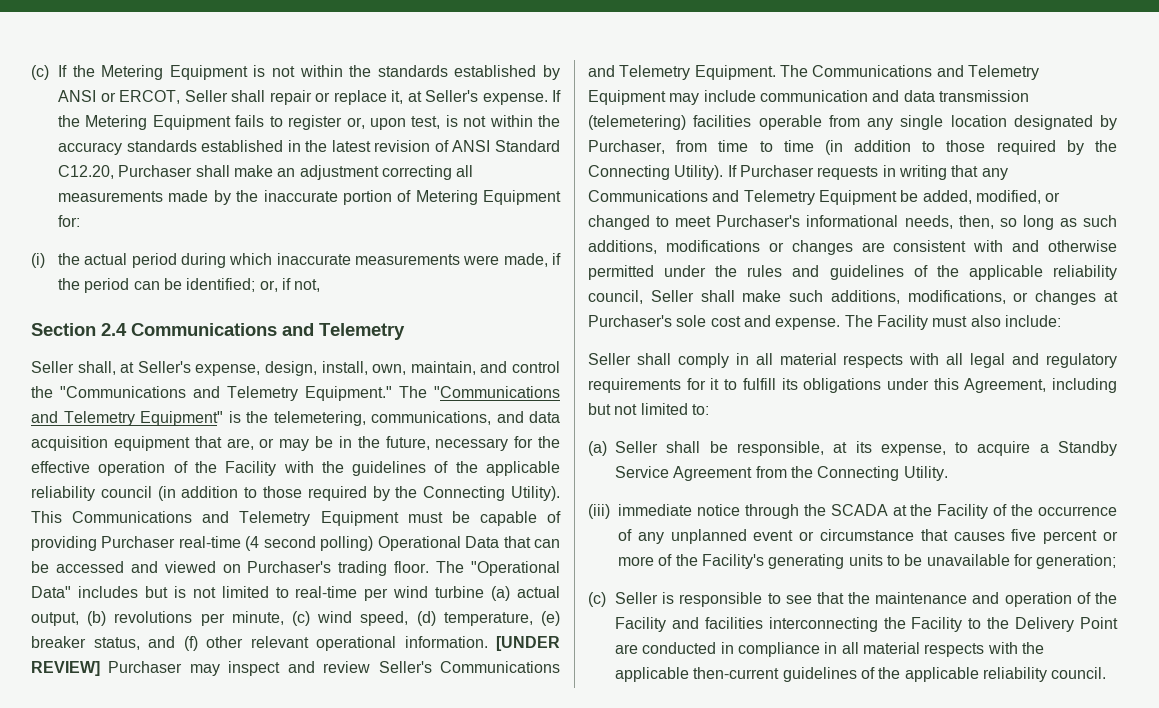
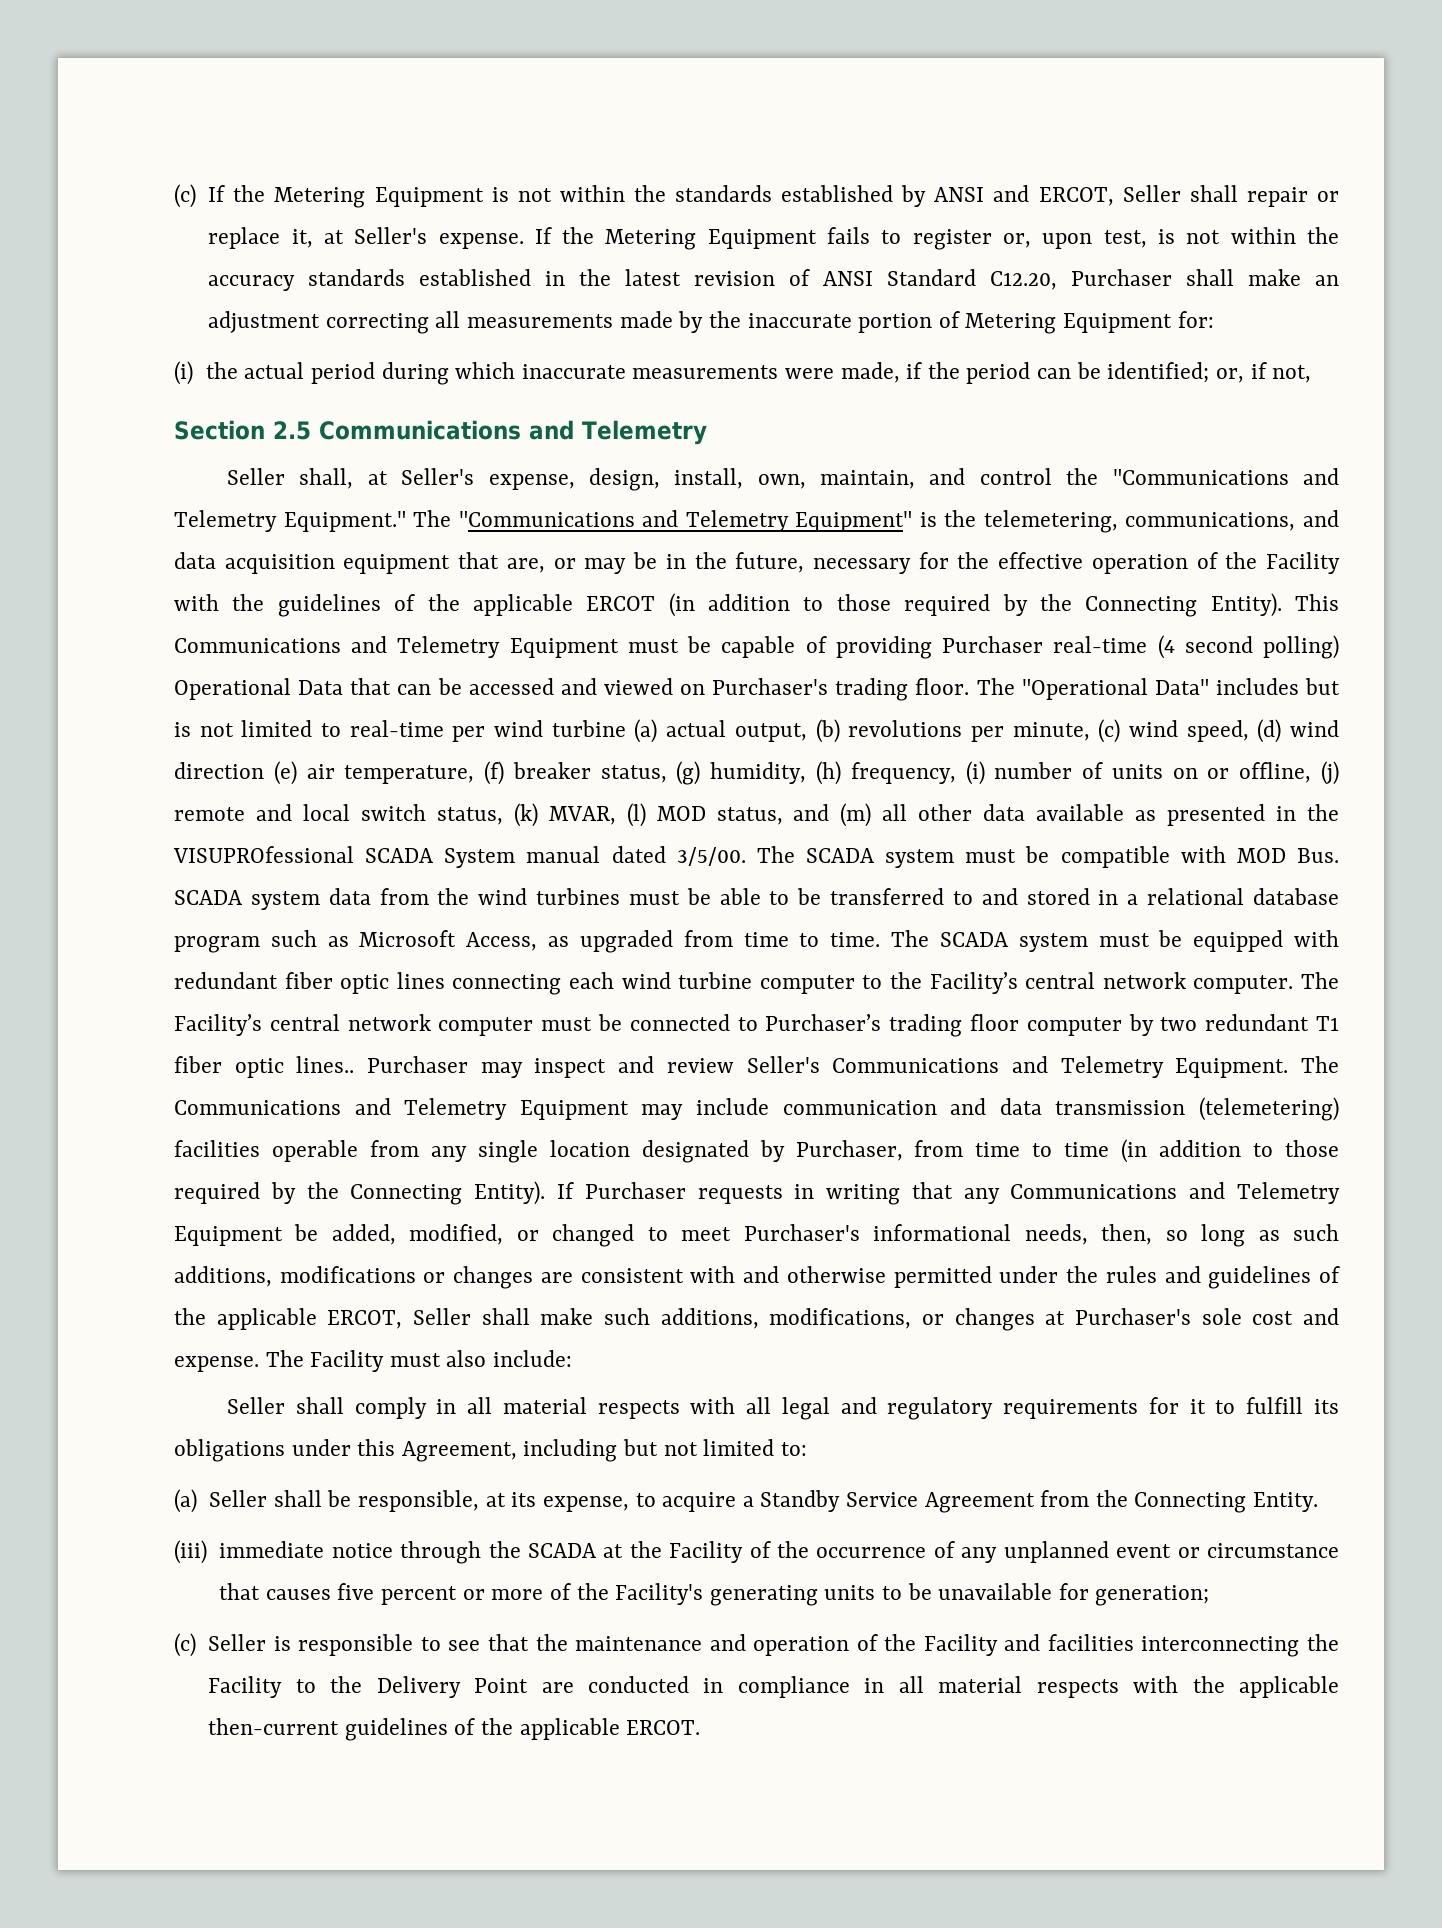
[100,92,116,102] or -> [993,185,1030,202] and
[101,323,127,336] 2.4 -> [273,421,311,440] 2.5
[31,486,560,501] reliability council (in addition to those required by the Connecting Utility). -> [586,593,1282,617] ERCOT (in addition to those required by the Connecting Entity).
[443,611,560,626] [31,636,560,651] [31,661,100,676] temperature, (e) breaker status, and (f) other relevant operational information. [UNDER REVIEW] -> [1290,720,1340,737] [174,761,1340,785] [174,803,1339,827] [173,846,1339,868] [174,888,1340,910] [174,930,1340,953] [174,972,1339,995] [174,1014,1339,1037] [174,1056,355,1078] wind direction (e) air temperature, (f) breaker status, (g) humidity, (h) frequency, (i) number of units on or offline, (j) remote and local switch status, (k) MVAR, (l) MOD status, and (m) all other data available as presented in the VISUPROfessional SCADA System manual dated 3/5/00. The SCADA system must be compatible with MOD Bus. SCADA system data from the wind turbines must be able to be transferred to and stored in a relational database program such as Microsoft Access, as upgraded from time to time. The SCADA system must be equipped with redundant fiber optic lines connecting each wind turbine computer to the Facility’s central network computer. The Facility’s central network computer must be connected to Purchaser’s trading floor computer by two redundant T1 fiber optic lines..
[674,165,724,180] Utility). -> [474,1181,546,1205] Entity).
[1053,265,1117,280] [588,290,643,304] reliability council, -> [327,1310,403,1329] ERCOT,
[903,466,948,481] Utility. -> [1253,1492,1319,1512] Entity.
[982,667,1107,682] reliability council. -> [626,1720,701,1735] ERCOT.

